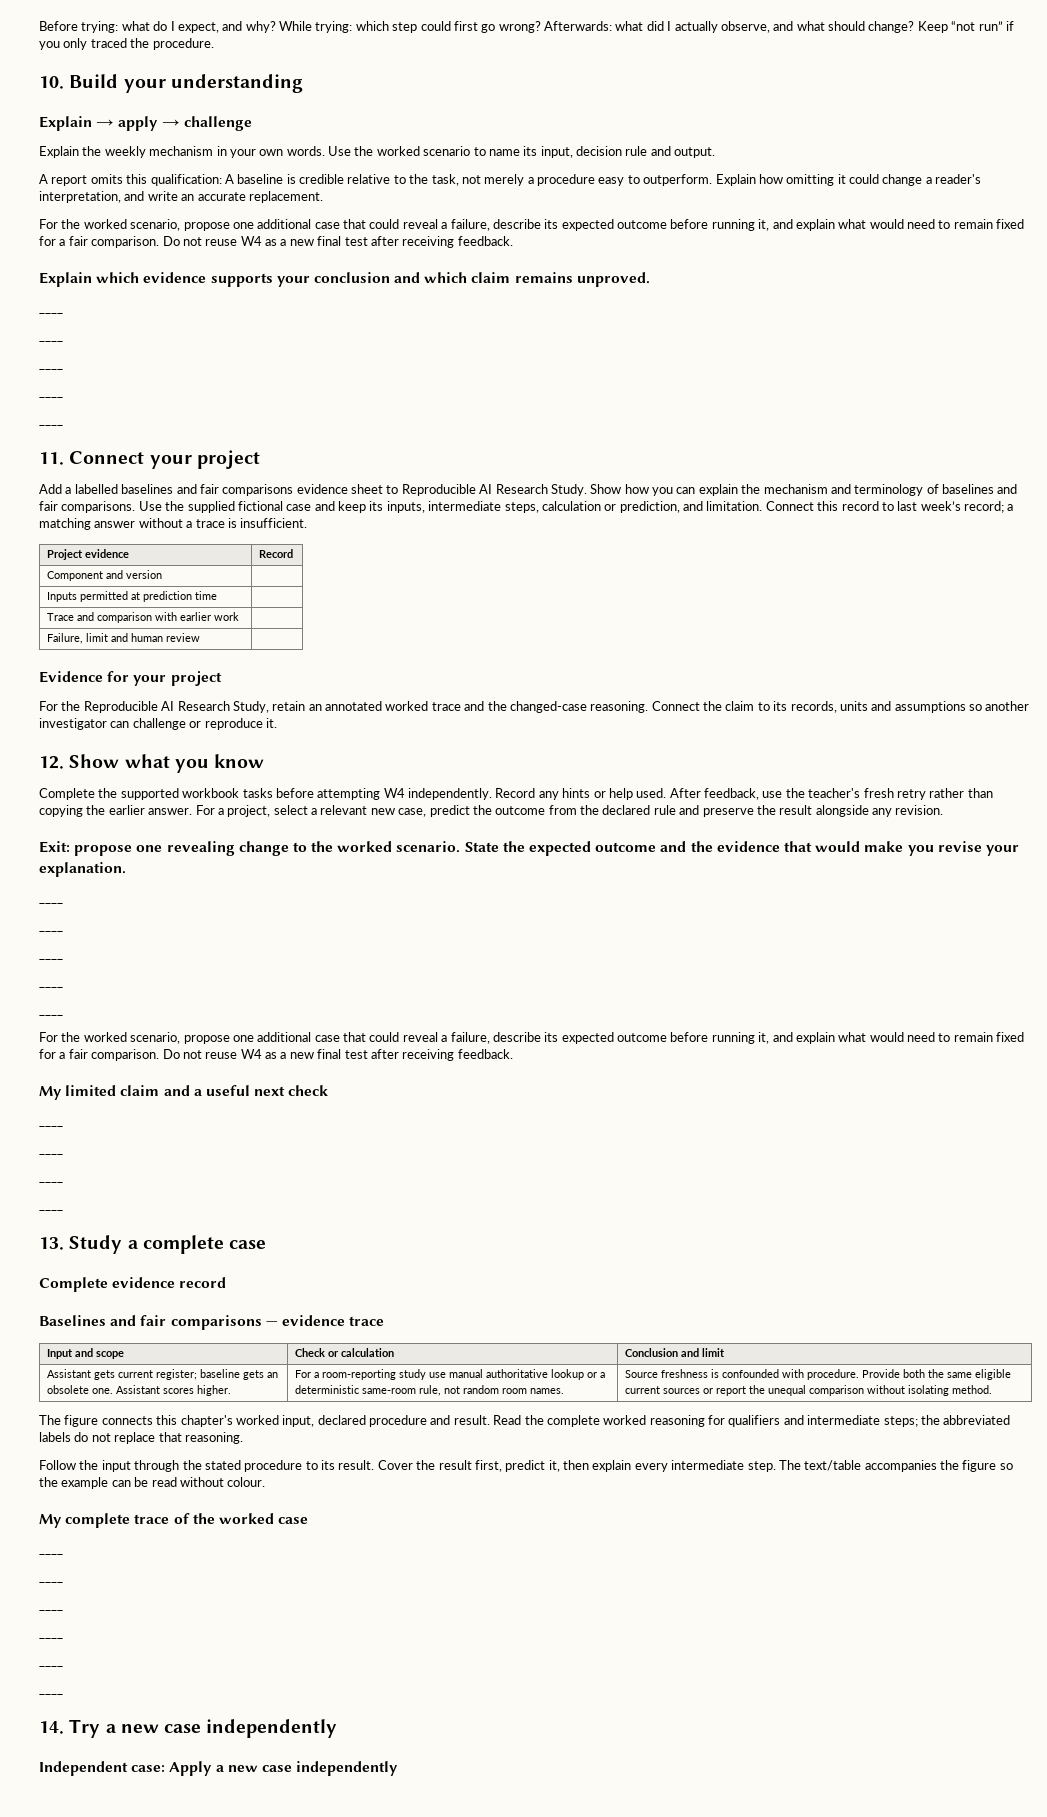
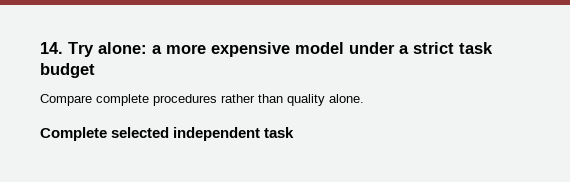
[39,21,1014,33] [39,38,214,50] [39,74,303,93] [39,116,252,131] [39,146,716,158] [39,174,982,186] [39,191,323,203] [39,219,1025,231] [39,236,513,248] [39,272,650,287] [39,312,63,314] [39,340,63,342] [39,368,63,370] [39,396,63,398] [39,424,63,426] [39,450,260,469] [39,484,1018,496] [39,501,1014,513] [39,518,308,530] [46,549,129,560] [258,549,293,558] [46,570,162,581] [46,591,217,602] [46,612,239,623] [46,633,200,644] [39,671,222,686] [39,701,1030,713] [39,718,277,730] [39,754,265,773] [39,788,993,800] [39,805,944,817] [39,841,1019,856] [39,862,126,877] [39,902,63,904] [39,930,63,932] [39,958,63,960] [39,986,63,988] [39,1014,63,1016] [39,1032,1025,1044] [39,1049,513,1061] [39,1085,329,1100] [39,1125,63,1127] [39,1153,63,1155] [39,1181,63,1183] [39,1209,63,1211] [39,1235,267,1254] [39,1277,227,1292] [39,1315,385,1330] [46,1348,124,1359] [294,1348,394,1357] [624,1348,725,1357] [46,1369,278,1380] [46,1385,231,1396] [294,1369,605,1380] [294,1385,564,1396] [624,1369,1011,1380] [624,1385,992,1396] [39,1415,1011,1427] [39,1432,243,1444] [39,1460,1013,1472] [39,1477,266,1489] [39,1513,309,1528] [39,1553,63,1555] [39,1581,63,1583] [39,1609,63,1611] [39,1637,63,1639] [39,1665,63,1667] [39,1693,63,1695] [39,1719,338,1738] [39,1761,399,1776] Before trying: what do I expect, and why? While trying: which step could first go wrong? Afterwards: what did I actually observe, and what should change? Keep “not run” if you only traced the procedure. // 10. Build your understanding // Explain → apply → challenge // Explain the weekly mechanism in your own words. Use the worked scenario to name its input, decision rule and output. // A report omits this qualification: A baseline is credible relative to the task, not merely a procedure easy to outperform. Explain how omitting it could change a reader's interpretation, and write an accurate replacement. // For the worked scenario, propose one additional case that could reveal a failure, describe its expected outcome before running it, and explain what would need to remain fixed for a fair comparison. Do not reuse W4 as a new final test after receiving feedback. // Explain which evidence supports your conclusion and which claim remains unproved. // ____ // ____ // ____ // ____ // ____ // 11. Connect your project // Add a labelled baselines and fair comparisons evidence sheet to Reproducible AI Research Study. Show how you can explain the mechanism and terminology of baselines and fair comparisons. Use the supplied fictional case and keep its inputs, intermediate steps, calculation or prediction, and limitation. Connect this record to last week’s record; a matching answer without a trace is insufficient. // Project evidence | Record // Component and version | // Inputs permitted at prediction time | // Trace and comparison with earlier work | // Failure, limit and human review | // Evidence for your project // For the Reproducible AI Research Study, retain an annotated worked trace and the changed-case reasoning. Connect the claim to its records, units and assumptions so another investigator can challenge or reproduce it. // 12. Show what you know // Complete the supported workbook tasks before attempting W4 independently. Record any hints or help used. After feedback, use the teacher's fresh retry rather than copying the earlier answer. For a project, select a relevant new case, predict the outcome from the declared rule and preserve the result alongside any revision. // Exit: propose one revealing change to the worked scenario. State the expected outcome and the evidence that would make you revise your explanation. // ____ // ____ // ____ // ____ // ____ // For the worked scenario, propose one additional case that could reveal a failure, describe its expected outcome before running it, and explain what would need to remain fixed for a fair comparison. Do not reuse W4 as a new final test after receiving feedback. // My limited claim and a useful next check // ____ // ____ // ____ // ____ // 13. Study a complete case // Complete evidence record // Baselines and fair comparisons — evidence trace // Input and scope | Check or calculation | Conclusion and limit // Assistant gets current register; baseline gets an obsolete one. Assistant scores higher. | For a room-reporting study use manual authoritative lookup or a deterministic same-room rule, not random room names. | Source freshness is confounded with procedure. Provide both the same eligible current sources or report the unequal comparison without isolating method. // The figure connects this chapter's worked input, declared procedure and result. Read the complete worked reasoning for qualifiers and intermediate steps; the abbreviated labels do not replace that reasoning. // Follow the input through the stated procedure to its result. Cover the result first, predict it, then explain every intermediate step. The text/table accompanies the figure so the example can be read without colour. // My complete trace of the worked case // ____ // ____ // ____ // ____ // ____ // ____ // 14. Try a new case independently // Independent case: Apply a new case independently -> [40,42,493,57] [40,63,95,78] [40,94,364,106] [40,127,295,141] 14. Try alone: a more expensive model under a strict task budget // Compare complete procedures rather than quality alone. // Complete selected independent task

